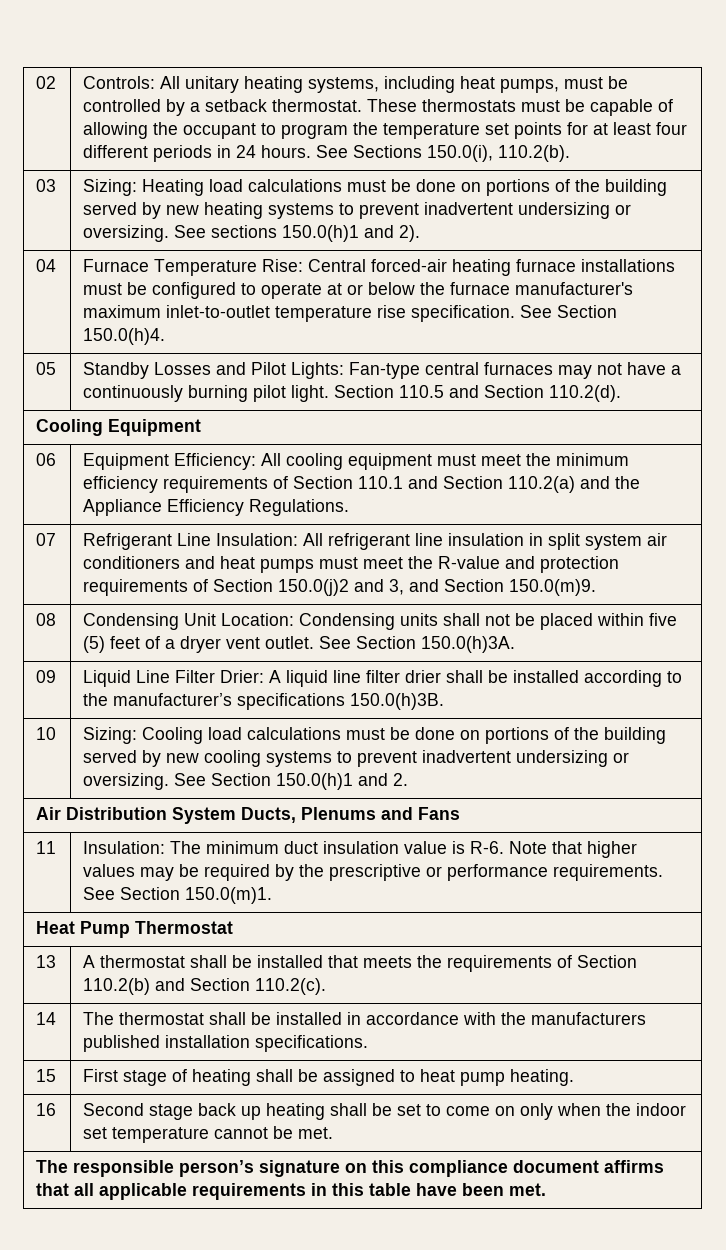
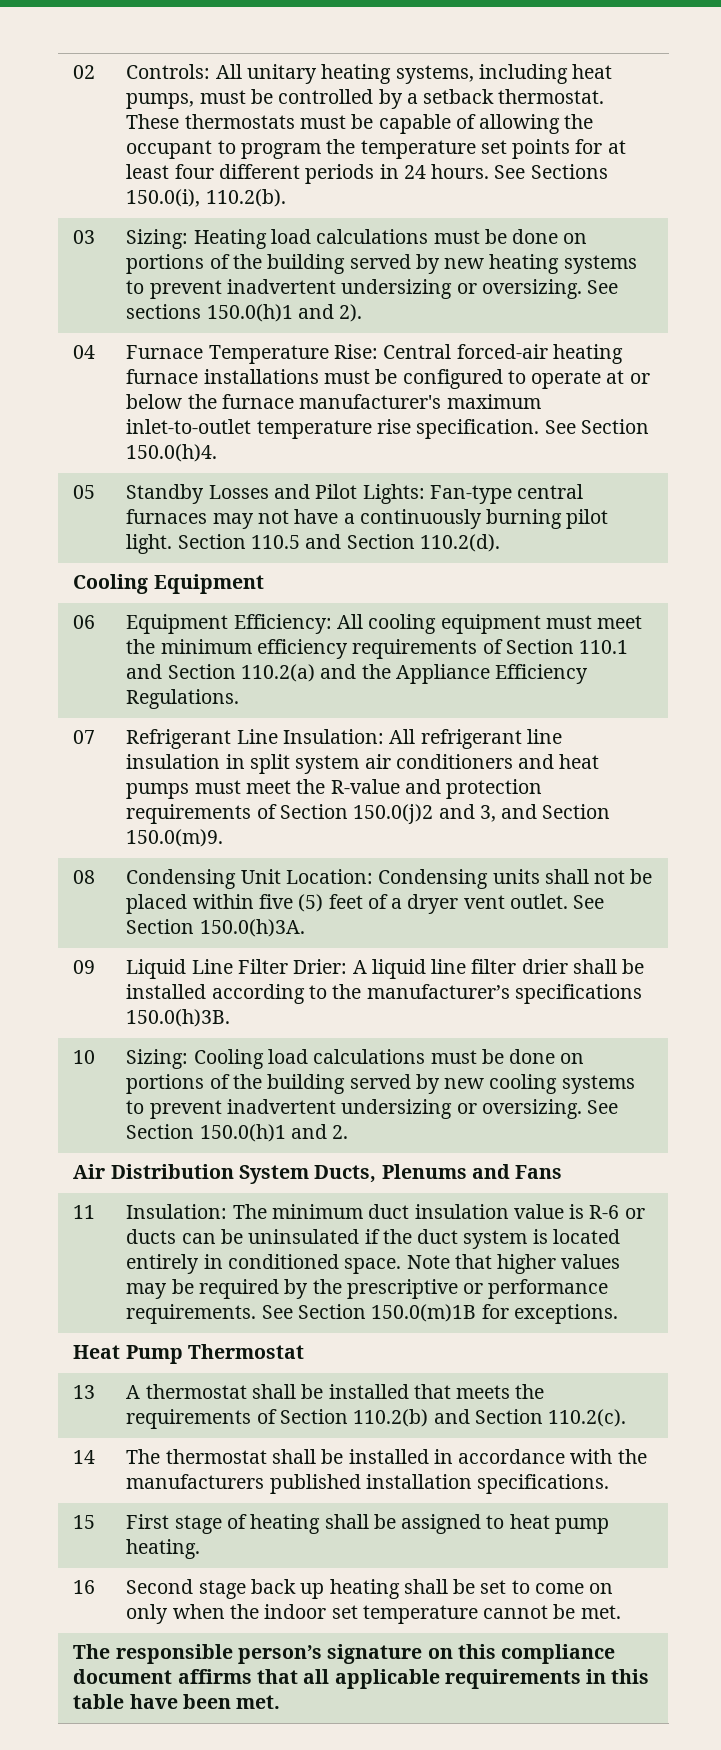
[470,841,505,854] R-6. -> [589,1205,645,1219] [126,1229,620,1249] [126,1254,402,1274] R-6 or ducts can be uninsulated if the duct system is located entirely in conditioned space.
[185,887,273,904] 150.0(m)1. -> [371,1304,618,1324] 150.0(m)1B for exceptions.

